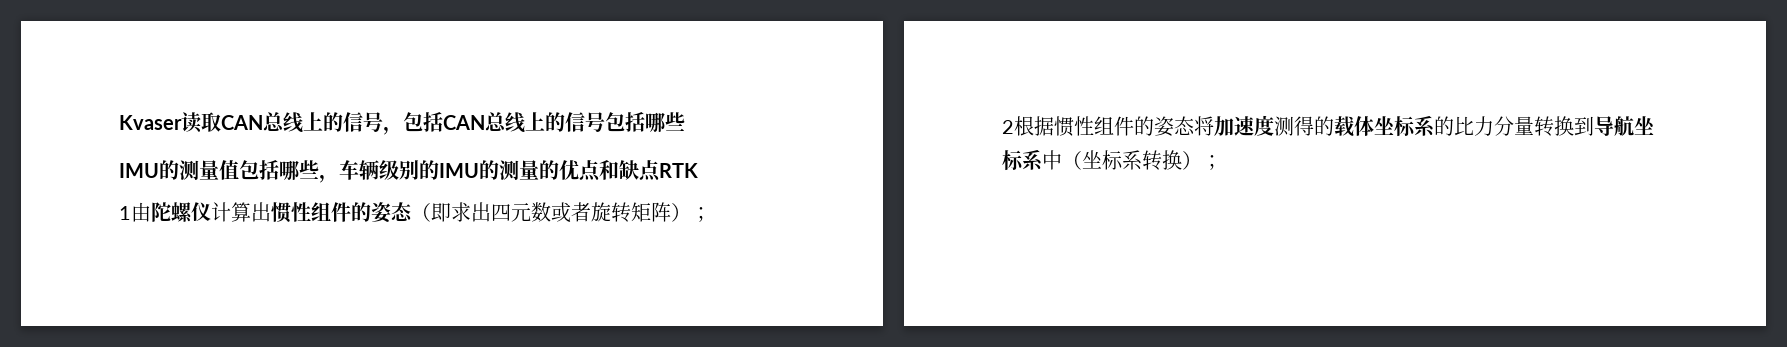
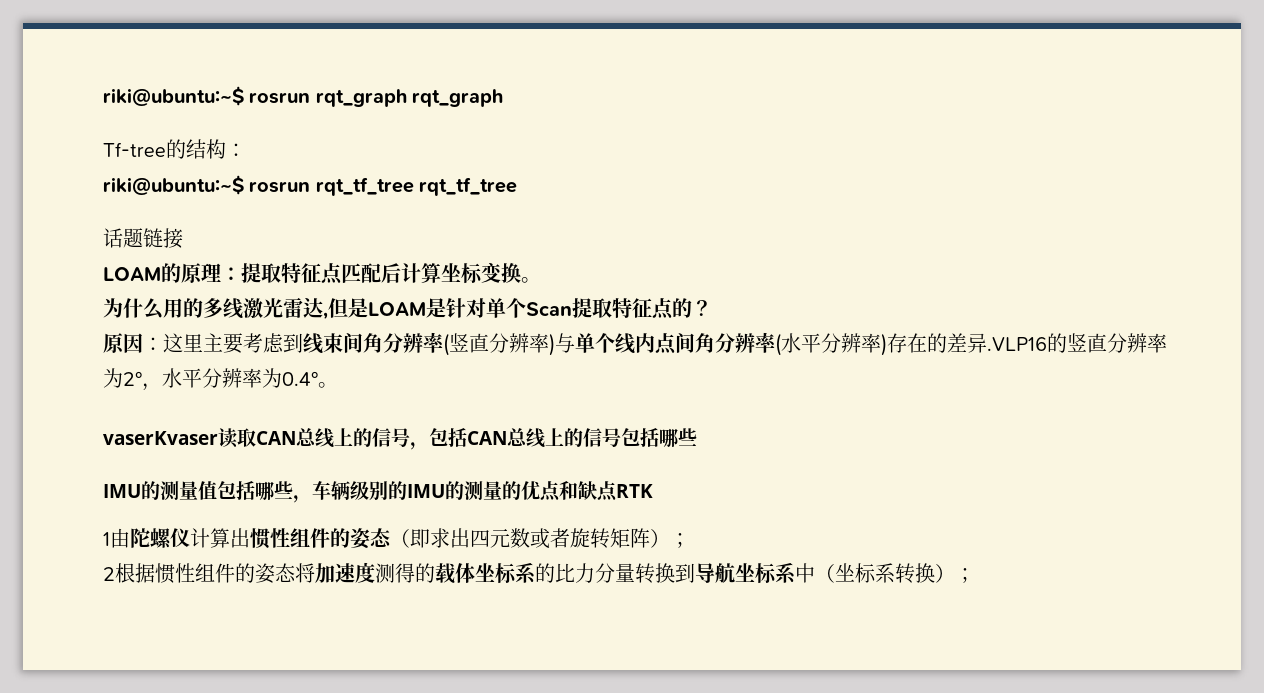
[119,115,182,130] Kvaser -> [103,86,504,107] [103,139,246,159] [103,175,518,196] [103,228,183,249] [103,262,541,285] [103,297,712,320] [103,332,1167,356] [103,368,338,391] [103,431,218,445] riki@ubuntu:~$ rosrun rqt_graph rqt_graph // Tf-tree的结构： // riki@ubuntu:~$ rosrun rqt_tf_tree rqt_tf_tree // 话题链接 // LOAM的原理：提取特征点匹配后计算坐标变换。 // 为什么用的多线激光雷达,但是LOAM是针对单个Scan提取特征点的？ // 原因：这里主要考虑到线束间角分辨率(竖直分辨率)与单个线内点间角分辨率(水平分辨率)存在的差异.VLP16的竖直分辨率为2°，水平分辨率为0.4°。 // vaserKvaser

